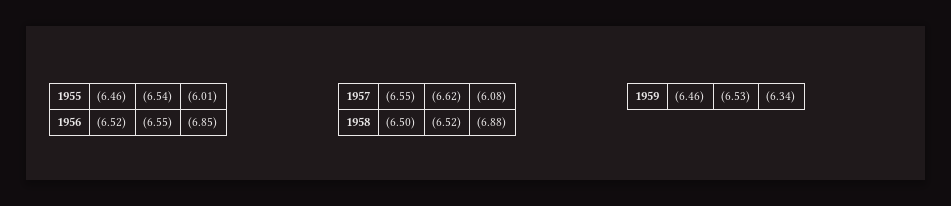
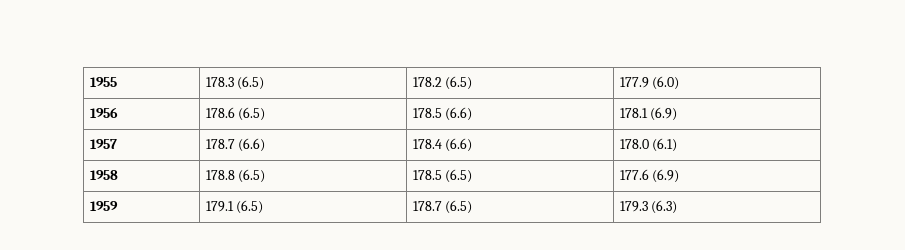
[96,91,126,103] [142,91,172,103] [187,91,217,103] [56,117,81,126] [96,117,126,129] [142,117,172,129] [187,117,217,129] [345,91,370,100] [385,91,415,103] [431,91,461,103] [476,91,506,103] [345,117,370,126] [385,117,415,129] [431,117,461,129] [476,117,506,129] [634,91,659,100] [674,91,704,103] [720,91,750,103] [765,91,795,103] (6.46) | (6.54) | (6.01) // 1956 | (6.52) | (6.55) | (6.85) // 1957 | (6.55) | (6.62) | (6.08) // 1958 | (6.50) | (6.52) | (6.88) // 1959 | (6.46) | (6.53) | (6.34) -> [205,76,265,90] [412,76,473,90] [619,76,680,90] [89,107,118,118] [205,107,266,121] [412,107,473,121] [619,107,678,121] [89,139,117,149] [205,138,266,152] [412,138,473,152] [619,138,678,152] [89,170,118,180] [205,169,266,183] [412,169,473,183] [619,169,680,183] [89,201,118,211] [205,200,264,214] [412,200,473,214] [619,200,678,214] 178.3 (6.5) | 178.2 (6.5) | 177.9 (6.0) // 1956 | 178.6 (6.5) | 178.5 (6.6) | 178.1 (6.9) // 1957 | 178.7 (6.6) | 178.4 (6.6) | 178.0 (6.1) // 1958 | 178.8 (6.5) | 178.5 (6.5) | 177.6 (6.9) // 1959 | 179.1 (6.5) | 178.7 (6.5) | 179.3 (6.3)

